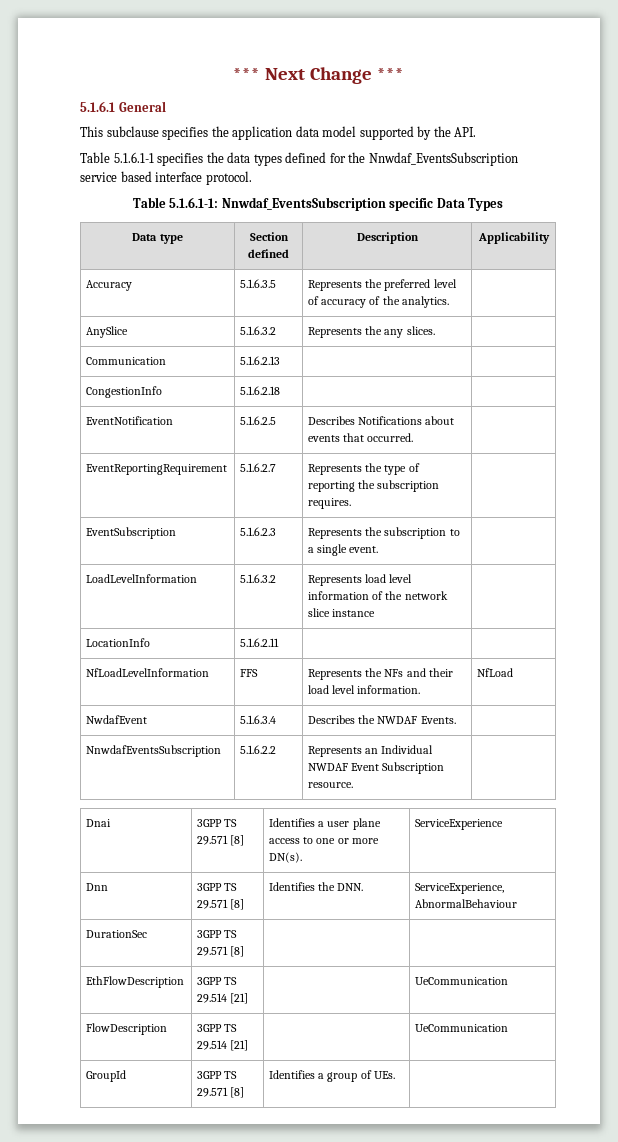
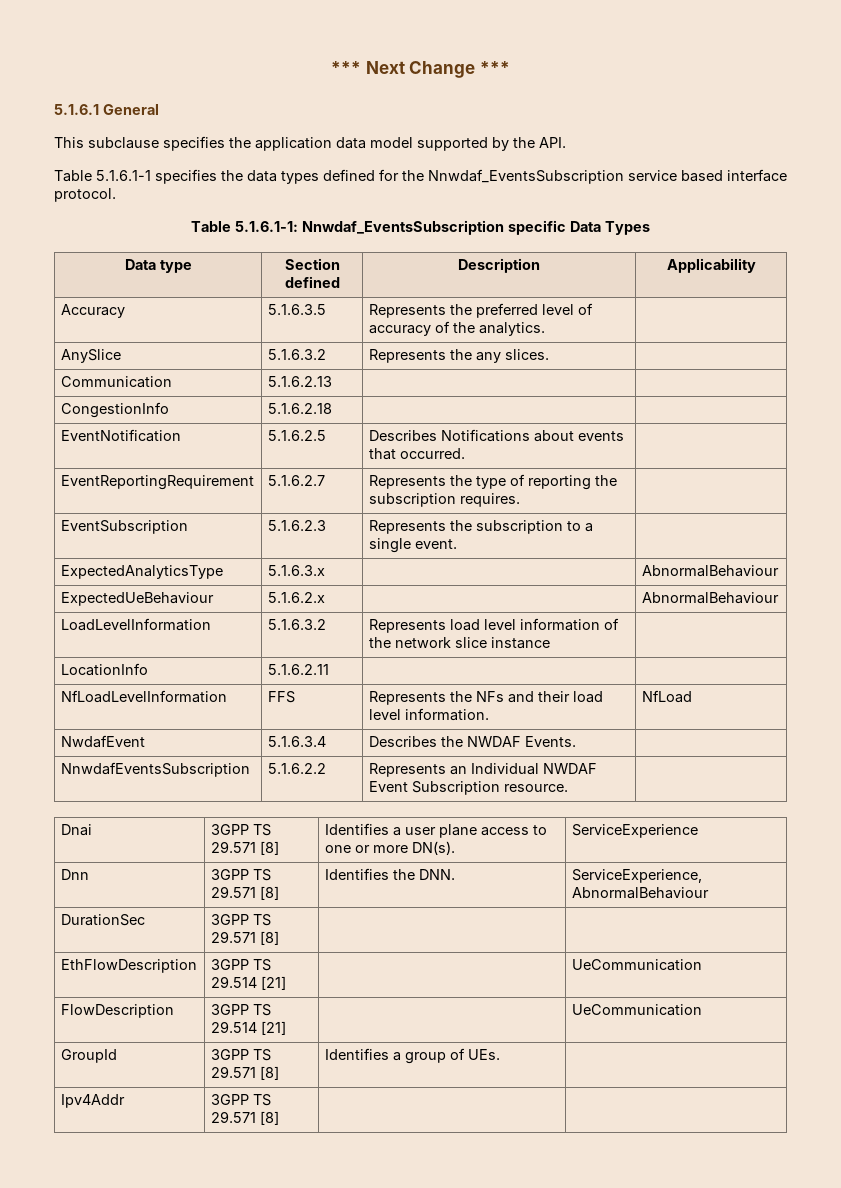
(379, 549) none -> [60,565,223,579] [267,565,325,576] [641,565,779,577] [60,592,214,606] [267,592,325,603] [641,592,779,604] // ExpectedAnalyticsType | 5.1.6.3.x | | AbnormalBehaviour // ExpectedUeBehaviour | 5.1.6.2.x | | AbnormalBehaviour
(395, 1075) none -> [60,1094,125,1108] [210,1094,271,1106] [210,1111,279,1125] // Ipv4Addr | 3GPP TS 29.571 [8] | |

